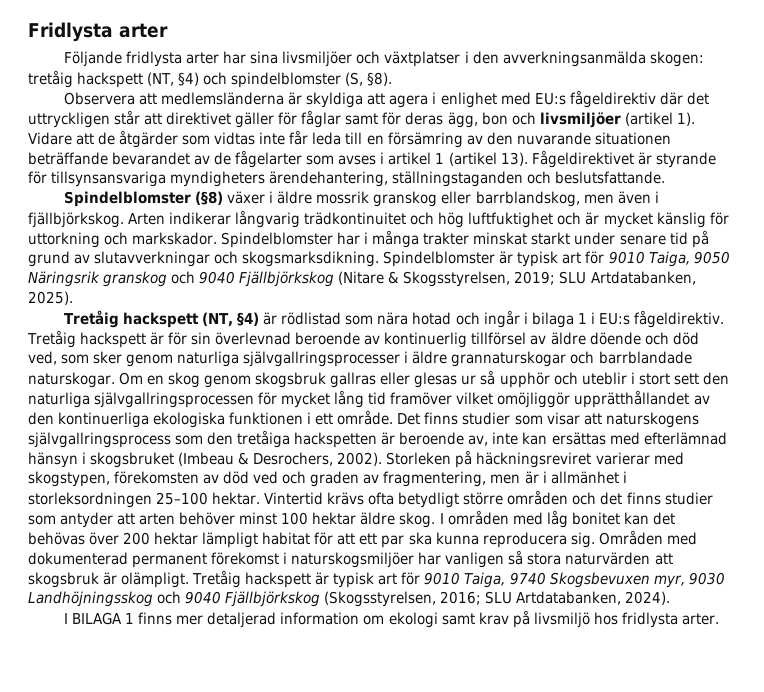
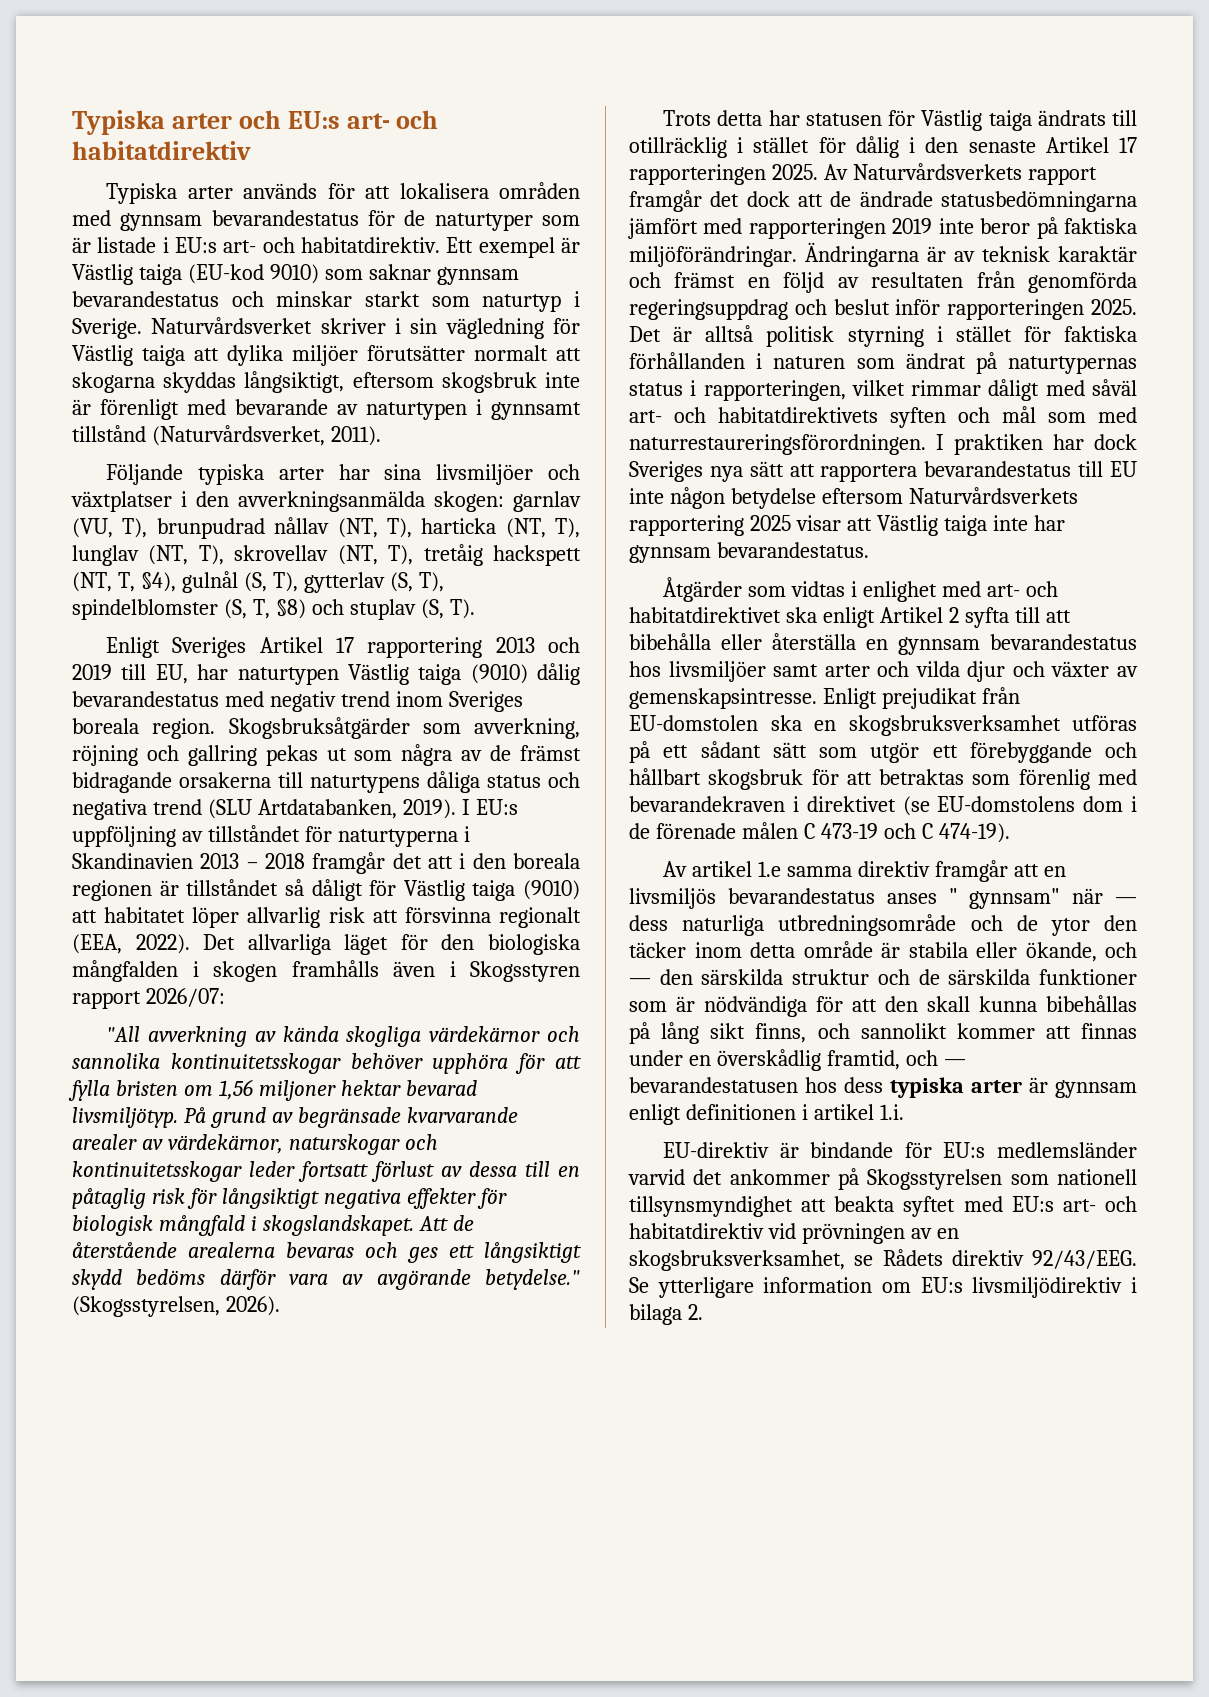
[28,22,168,42] Fridlysta arter -> [72,110,439,135] [72,141,251,160] [106,182,580,204] [72,210,580,231] [72,237,580,258] [72,264,519,285] [72,291,580,312] [72,317,580,339] [72,345,581,366] [72,371,580,393] [72,399,581,420] [72,425,381,446] Typiska arter och EU:s art- och habitatdirektiv // Typiska arter används för att lokalisera områden med gynnsam bevarandestatus för de naturtyper som är listade i EU:s art- och habitatdirektiv. Ett exempel är Västlig taiga (EU-kod 9010) som saknar gynnsam bevarandestatus och minskar starkt som naturtyp i Sverige. Naturvårdsverket skriver i sin vägledning för Västlig taiga att dylika miljöer förutsätter normalt att skogarna skyddas långsiktigt, eftersom skogsbruk inte är förenligt med bevarande av naturtypen i gynnsamt tillstånd (Naturvårdsverket, 2011).
[126,51,183,67] fridlysta -> [197,464,264,485] typiska
[28,70,393,88] [64,90,709,108] [28,110,695,128] [28,130,671,148] [28,150,716,168] [28,171,666,187] [64,191,659,207] [28,210,729,228] [28,230,709,248] [28,251,730,267] [28,271,696,287] [28,291,73,305] [64,310,724,328] [27,330,699,348] [28,351,692,367] [28,370,729,388] [28,390,710,408] [28,410,699,428] [28,430,727,448] [28,450,684,468] [28,471,627,487] [28,490,713,508] [28,510,675,528] [28,530,697,548] [28,550,673,568] [28,570,725,588] [28,591,671,607] [64,610,719,628] tretåig hackspett (NT, §4) och spindelblomster (S, §8). // Observera att medlemsländerna är skyldiga att agera i enlighet med EU:s fågeldirektiv där det uttryckligen står att direktivet gäller för fåglar samt för deras ägg, bon och livsmiljöer (artikel 1). Vidare att de åtgärder som vidtas inte får leda till en försämring av den nuvarande situationen beträffande bevarandet av de fågelarter som avses i artikel 1 (artikel 13). Fågeldirektivet är styrande för tillsynsansvariga myndigheters ärendehantering, ställningstaganden och beslutsfattande. // Spindelblomster (§8) växer i äldre mossrik granskog eller barrblandskog, men även i fjällbjörkskog. Arten indikerar långvarig trädkontinuitet och hög luftfuktighet och är mycket känslig för uttorkning och markskador. Spindelblomster har i många trakter minskat starkt under senare tid på grund av slutavverkningar och skogsmarksdikning. Spindelblomster är typisk art för 9010 Taiga, 9050 Näringsrik granskog och 9040 Fjällbjörkskog (Nitare & Skogsstyrelsen, 2019; SLU Artdatabanken, 2025). // Tretåig hackspett (NT, §4) är rödlistad som nära hotad och ingår i bilaga 1 i EU:s fågeldirektiv. Tretåig hackspett är för sin överlevnad beroende av kontinuerlig tillförsel av äldre döende och död ved, som sker genom naturliga självgallringsprocesser i äldre grannaturskogar och barrblandade naturskogar. Om en skog genom skogsbruk gallras eller glesas ur så upphör och uteblir i stort sett den naturliga självgallringsprocessen för mycket lång tid framöver vilket omöjliggör upprätthållandet av den kontinuerliga ekologiska funktionen i ett område. Det finns studier som visar att naturskogens självgallringsprocess som den tretåiga hackspetten är beroende av, inte kan ersättas med efterlämnad hänsyn i skogsbruket (Imbeau & Desrochers, 2002). Storleken på häckningsreviret varierar med skogstypen, förekomsten av död ved och graden av fragmentering, men är i allmänhet i storleksordningen 25–100 hektar. Vintertid krävs ofta betydligt större områden och det finns studier som antyder att arten behöver minst 100 hektar äldre skog. I områden med låg bonitet kan det behövas över 200 hektar lämpligt habitat för att ett par ska kunna reproducera sig. Områden med dokumenterad permanent förekomst i naturskogsmiljöer har vanligen så stora naturvärden att skogsbruk är olämpligt. Tretåig hackspett är typisk art för 9010 Taiga, 9740 Skogsbevuxen myr, 9030 Landhöjningsskog och 9040 Fjällbjörkskog (Skogsstyrelsen, 2016; SLU Artdatabanken, 2024). // I BILAGA 1 finns mer detaljerad information om ekologi samt krav på livsmiljö hos fridlysta arter. -> [513,491,581,512] [72,517,580,539] [72,544,581,566] [72,571,444,593] [72,599,475,620] [106,637,580,658] [72,663,580,685] [72,691,523,712] [72,717,580,739] [72,744,582,766] [72,771,580,793] [72,799,518,820] [72,825,470,847] [72,852,580,874] [72,879,580,901] [72,907,581,928] [72,934,580,955] [72,960,580,982] [72,988,225,1009] [106,1026,580,1047] [72,1053,581,1074] [68,1079,477,1101] [72,1107,518,1128] [72,1134,438,1155] [72,1161,580,1182] [72,1188,507,1209] [72,1215,474,1236] [72,1242,581,1263] [72,1269,580,1290] [72,1296,280,1317] [663,110,1137,131] [629,136,1137,158] [629,163,1097,185] [629,190,1137,212] [628,217,1137,239] [629,242,1137,267] [629,271,1137,293] [629,299,1137,320] [629,325,1137,347] [629,352,1137,374] [629,379,1137,401] [629,406,1137,428] [629,434,1137,455] [629,461,1137,482] [629,487,1078,509] [629,515,1065,536] [629,542,869,563] [663,577,1058,602] [629,607,1071,628] [629,633,1137,655] [629,661,1138,682] [629,687,1020,709] [629,715,1137,736] [629,741,1137,763] [629,768,1137,790] [629,796,1137,816] [629,822,1010,843] [663,860,1066,882] [629,888,1137,909] [629,914,1137,936] [629,941,1137,962] [629,969,1137,985] [629,995,1137,1017] [629,1022,1137,1044] [629,1049,966,1071] [629,1077,1137,1098] [629,1104,904,1125] [663,1142,1137,1158] [628,1168,1137,1190] [629,1196,1137,1217] [629,1223,959,1244] [629,1249,1137,1271] [629,1277,1137,1298] [629,1304,703,1325] garnlav (VU, T), brunpudrad nållav (NT, T), harticka (NT, T), lunglav (NT, T), skrovellav (NT, T), tretåig hackspett (NT, T, §4), gulnål (S, T), gytterlav (S, T), spindelblomster (S, T, §8) och stuplav (S, T). // Enligt Sveriges Artikel 17 rapportering 2013 och 2019 till EU, har naturtypen Västlig taiga (9010) dålig bevarandestatus med negativ trend inom Sveriges boreala region. Skogsbruksåtgärder som avverkning, röjning och gallring pekas ut som några av de främst bidragande orsakerna till naturtypens dåliga status och negativa trend (SLU Artdatabanken, 2019). I EU:s uppföljning av tillståndet för naturtyperna i Skandinavien 2013 – 2018 framgår det att i den boreala regionen är tillståndet så dåligt för Västlig taiga (9010) att habitatet löper allvarlig risk att försvinna regionalt (EEA, 2022). Det allvarliga läget för den biologiska mångfalden i skogen framhålls även i Skogsstyren rapport 2026/07: // "All avverkning av kända skogliga värdekärnor och sannolika kontinuitetsskogar behöver upphöra för att fylla bristen om 1,56 miljoner hektar bevarad livsmiljötyp. På grund av begränsade kvarvarande arealer av värdekärnor, naturskogar och kontinuitetsskogar leder fortsatt förlust av dessa till en påtaglig risk för långsiktigt negativa effekter för biologisk mångfald i skogslandskapet. Att de återstående arealerna bevaras och ges ett långsiktigt skydd bedöms därför vara av avgörande betydelse." (Skogsstyrelsen, 2026). // Trots detta har statusen för Västlig taiga ändrats till otillräcklig i stället för dålig i den senaste Artikel 17 rapporteringen 2025. Av Naturvårdsverkets rapport framgår det dock att de ändrade statusbedömningarna jämfört med rapporteringen 2019 inte beror på faktiska miljöförändringar. Ändringarna är av teknisk karaktär och främst en följd av resultaten från genomförda regeringsuppdrag och beslut inför rapporteringen 2025. Det är alltså politisk styrning i stället för faktiska förhållanden i naturen som ändrat på naturtypernas status i rapporteringen, vilket rimmar dåligt med såväl art- och habitatdirektivets syften och mål som med naturrestaureringsförordningen. I praktiken har dock Sveriges nya sätt att rapportera bevarandestatus till EU inte någon betydelse eftersom Naturvårdsverkets rapportering 2025 visar att Västlig taiga inte har gynnsam bevarandestatus. // Åtgärder som vidtas i enlighet med art- och habitatdirektivet ska enligt Artikel 2 syfta till att bibehålla eller återställa en gynnsam bevarandestatus hos livsmiljöer samt arter och vilda djur och växter av gemenskapsintresse. Enligt prejudikat från EU-domstolen ska en skogsbruksverksamhet utföras på ett sådant sätt som utgör ett förebyggande och hållbart skogsbruk för att betraktas som förenlig med bevarandekraven i direktivet (se EU-domstolens dom i de förenade målen C 473-19 och C 474-19). // Av artikel 1.e samma direktiv framgår att en livsmiljös bevarandestatus anses " gynnsam" när — dess naturliga utbredningsområde och de ytor den täcker inom detta område är stabila eller ökande, och — den särskilda struktur och de särskilda funktioner som är nödvändiga för att den skall kunna bibehållas på lång sikt finns, och sannolikt kommer att finnas under en överskådlig framtid, och — bevarandestatusen hos dess typiska arter är gynnsam enligt definitionen i artikel 1.i. // EU-direktiv är bindande för EU:s medlemsländer varvid det ankommer på Skogsstyrelsen som nationell tillsynsmyndighet att beakta syftet med EU:s art- och habitatdirektiv vid prövningen av en skogsbruksverksamhet, se Rådets direktiv 92/43/EEG. Se ytterligare information om EU:s livsmiljödirektiv i bilaga 2.

